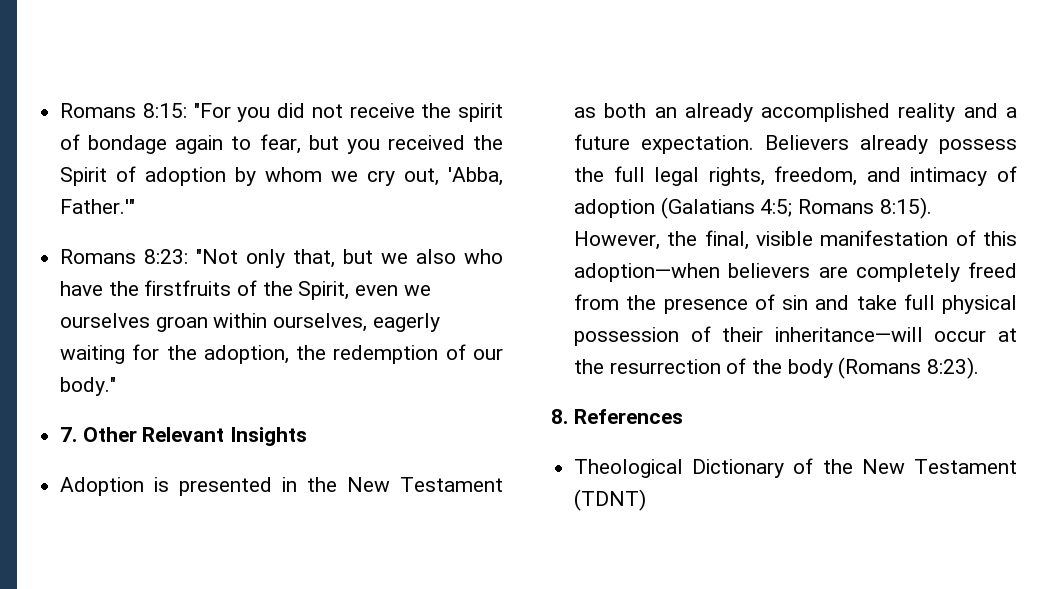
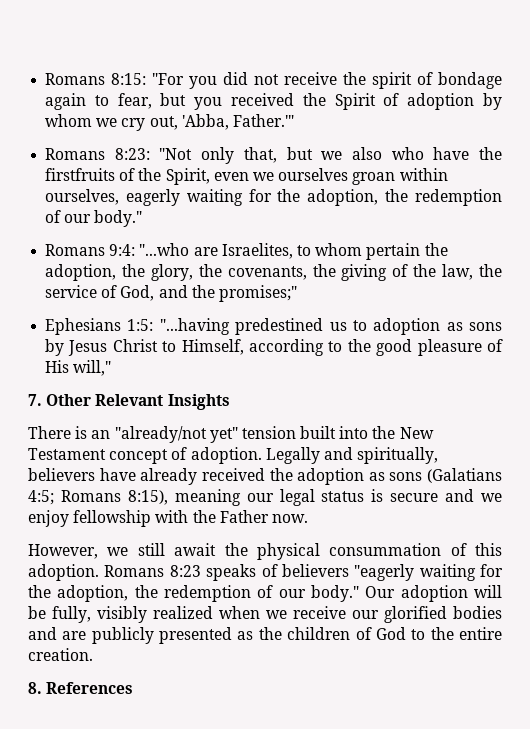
[60,427,308,446] [60,477,503,496] [574,103,1017,122] [574,134,1017,154] [574,166,1017,186] [574,197,932,219] [574,230,1017,250] [574,262,1017,282] [574,294,1017,314] [574,326,1017,346] [574,357,980,379] [551,409,683,424] [574,458,1017,478] [574,489,647,511] 7. Other Relevant Insights // Adoption is presented in the New Testament as both an already accomplished reality and a future expectation. Believers already possess the full legal rights, freedom, and intimacy of adoption (Galatians 4:5; Romans 8:15). However, the final, visible manifestation of this adoption—when believers are completely freed from the presence of sin and take full physical possession of their inheritance—will occur at the resurrection of the body (Romans 8:23). // 8. References // Theological Dictionary of the New Testament (TDNT) -> [45,243,448,260] [45,264,502,281] [45,285,297,302] [45,318,502,335] [45,339,503,356] [45,360,112,376] [28,394,230,410] [28,426,434,443] [28,447,439,464] [28,468,502,485] [28,489,502,506] [28,510,308,527] [28,543,502,560] [28,564,503,581] [28,585,502,602] [28,606,502,623] [28,627,503,644] [28,648,93,661] [28,682,134,694] Romans 9:4: "...who are Israelites, to whom pertain the adoption, the glory, the covenants, the giving of the law, the service of God, and the promises;" // Ephesians 1:5: "...having predestined us to adoption as sons by Jesus Christ to Himself, according to the good pleasure of His will," // 7. Other Relevant Insights // There is an "already/not yet" tension built into the New Testament concept of adoption. Legally and spiritually, believers have already received the adoption as sons (Galatians 4:5; Romans 8:15), meaning our legal status is secure and we enjoy fellowship with the Father now. // However, we still await the physical consummation of this adoption. Romans 8:23 speaks of believers "eagerly waiting for the adoption, the redemption of our body." Our adoption will be fully, visibly realized when we receive our glorified bodies and are publicly presented as the children of God to the entire creation. // 8. References

